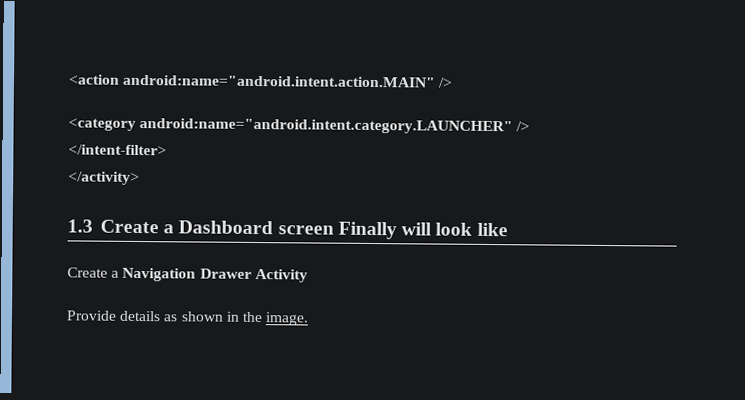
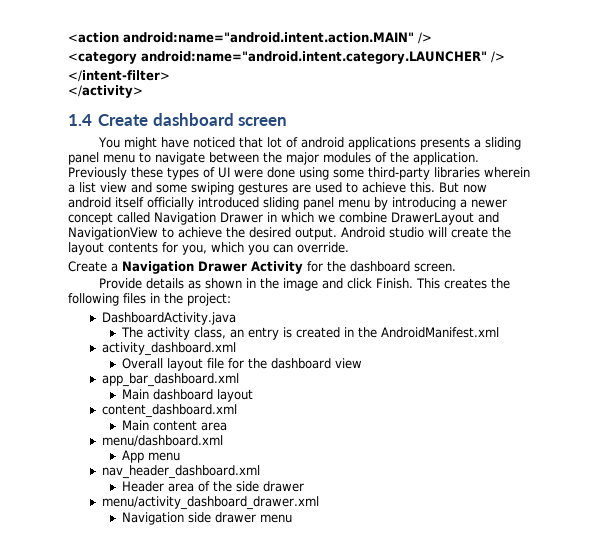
[67,219,508,240] 1.3 Create a Dashboard screen Finally will look like -> [68,113,288,126] [97,137,521,150] [68,152,479,165] [68,167,530,180] [68,182,487,195] [68,197,507,210] [68,212,499,225] [68,227,511,240] [68,242,349,255] 1.4 Create dashboard screen // You might have noticed that lot of android applications presents a sliding panel menu to navigate between the major modules of the application. Previously these types of UI were done using some third-party libraries wherein a list view and some swiping gestures are used to achieve this. But now android itself officially introduced sliding panel menu by introducing a newer concept called Navigation Drawer in which we combine DrawerLayout and NavigationView to achieve the desired output. Android studio will create the layout contents for you, which you can override.
(308, 275) none -> [307,261,456,272] for the dashboard screen.
[265,312,310,326] image. -> [282,278,510,291] [68,293,231,306] [101,312,236,325] [120,327,499,340] [101,342,236,356] [121,358,362,371] [101,373,239,387] [121,389,253,402] [101,404,237,418] [121,420,227,431] [101,435,223,447] [121,450,180,463] [101,465,260,479] [121,481,304,492] [101,496,319,510] [121,512,292,525] image and click Finish. This creates the following files in the project: // DashboardActivity.java // The activity class, an entry is created in the AndroidManifest.xml // activity_dashboard.xml // Overall layout file for the dashboard view // app_bar_dashboard.xml // Main dashboard layout // content_dashboard.xml // Main content area // menu/dashboard.xml // App menu // nav_header_dashboard.xml // Header area of the side drawer // menu/activity_dashboard_drawer.xml // Navigation side drawer menu

